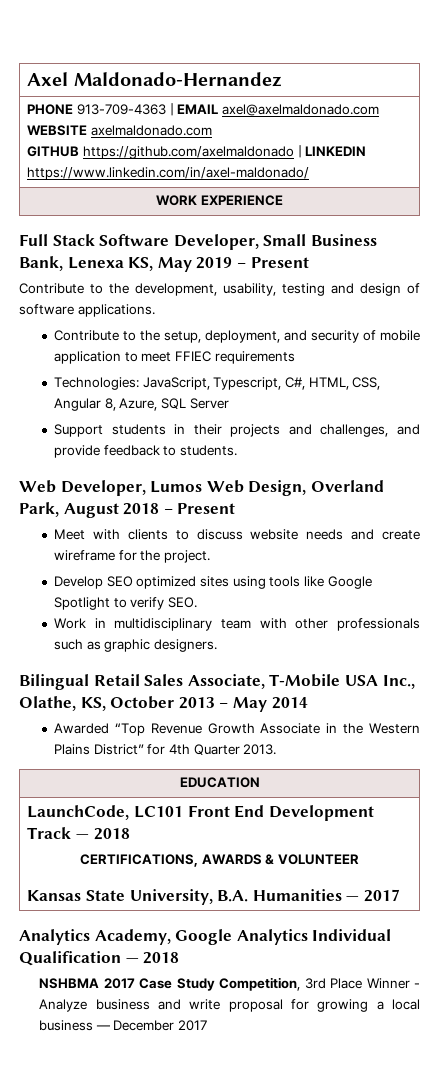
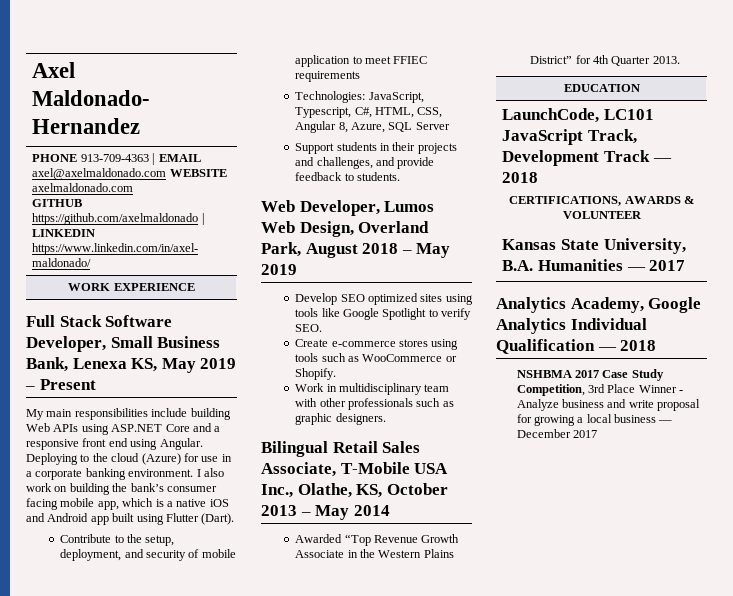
[19,283,420,296] [19,304,155,317] Contribute to the development, usability, testing and design of software applications. -> [26,408,231,420] [26,423,221,435] [26,438,203,450] [26,453,232,465] [26,468,224,480] [26,483,217,495] [26,498,229,510] [26,513,235,525] My main responsibilities include building Web APIs using ASP.NET Core and a responsive front end using Angular. Deploying to the cloud (Azure) for use in a corporate banking environment. I also work on building the bank’s consumer facing mobile app, which is a native iOS and Android app built using Flutter (Dart).
[177,503,236,514] [54,529,420,540] [54,550,210,563] Present // Meet with clients to discuss website needs and create wireframe for the project. -> [416,243,451,258] [261,264,297,275] May 2019
(197, 602) none -> [295,339,459,350] [295,353,457,362] [295,368,337,380] // Create e-commerce stores using tools such as WooCommerce or Shopify.
[187,805,265,818] Front End -> [502,129,638,145] JavaScript Track,

